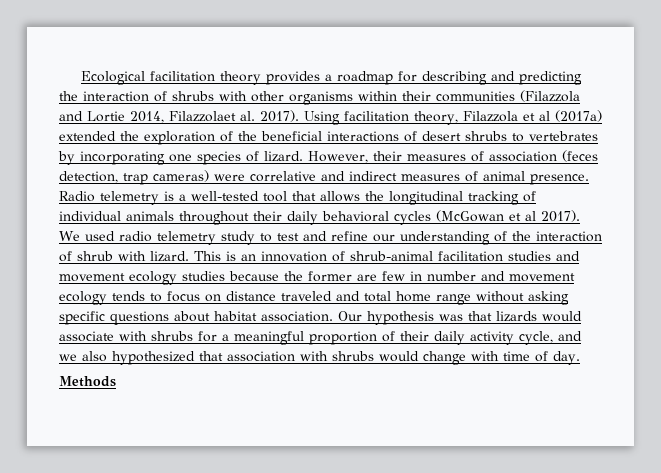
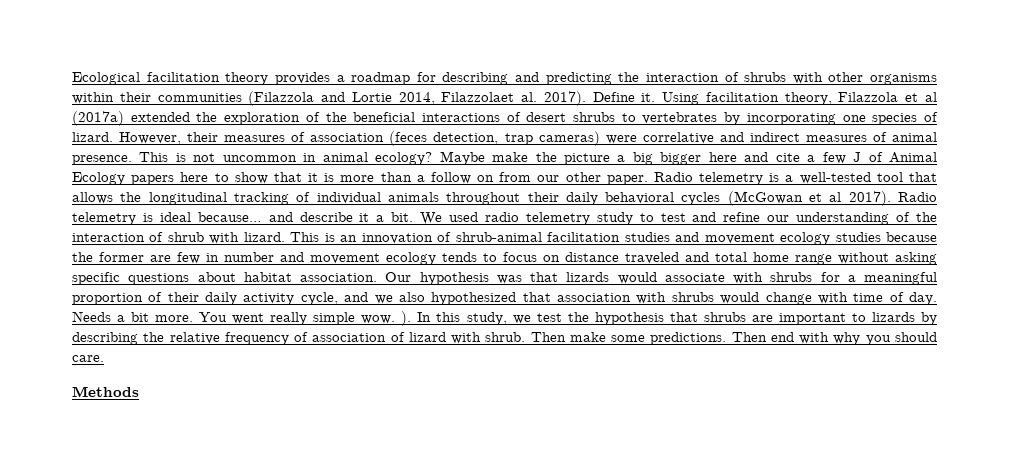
(299, 116) none -> [592,92,656,102] Define it.
(589, 179) none -> [139,151,938,165] [72,172,648,185] This is not uncommon in animal ecology? Maybe make the picture a big bigger here and cite a few J of Animal Ecology papers here to show that it is more than a follow on from our other paper.
(580, 216) none -> [898,192,937,202] [72,212,414,225] Radio telemetry is ideal because… and describe it a bit.
(580, 358) none -> [72,311,938,326] [72,332,938,345] [72,355,104,362] Needs a bit more. You went really simple wow. ). In this study, we test the hypothesis that shrubs are important to lizards by describing the relative frequency of association of lizard with shrub. Then make some predictions. Then end with why you should care.

